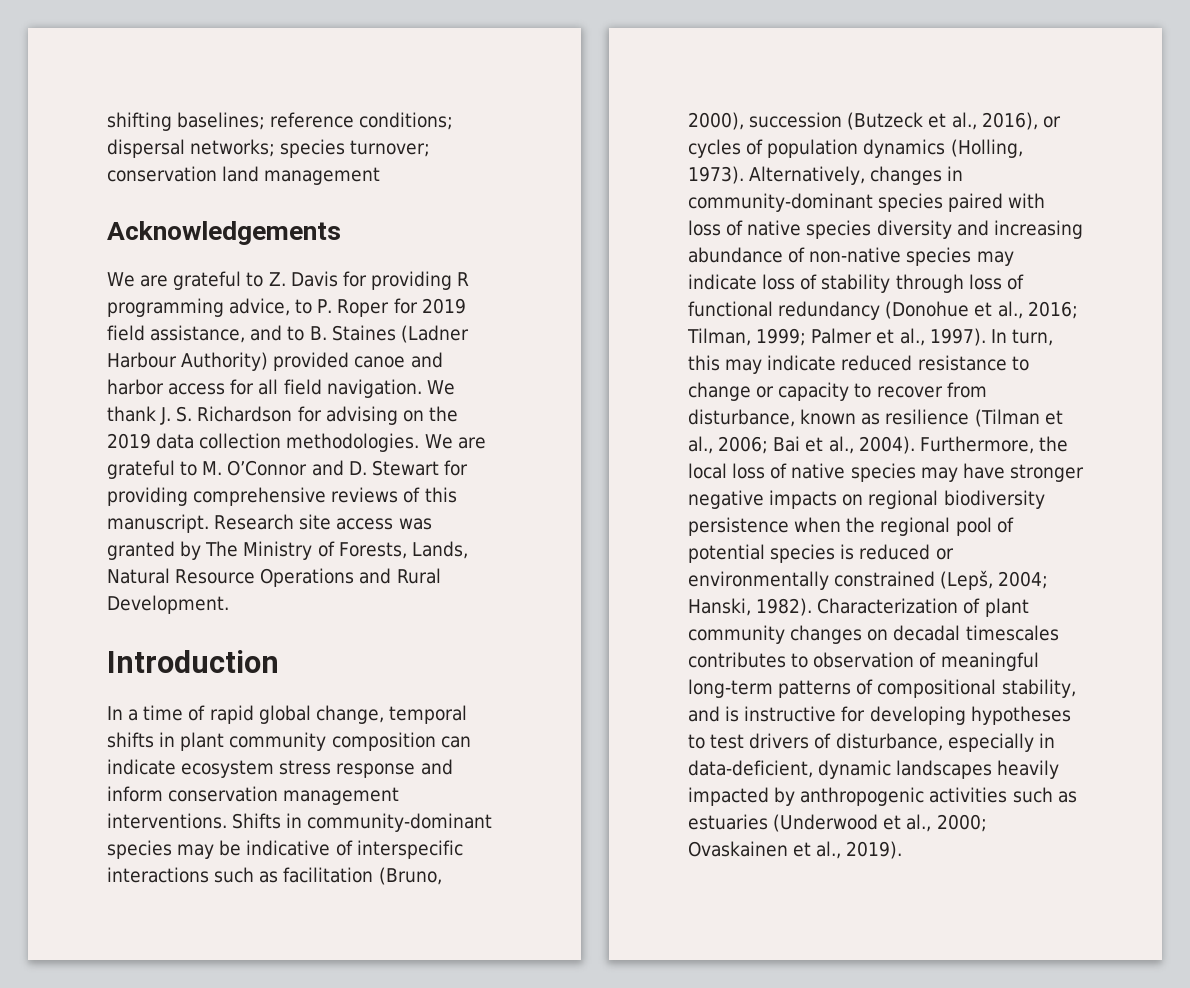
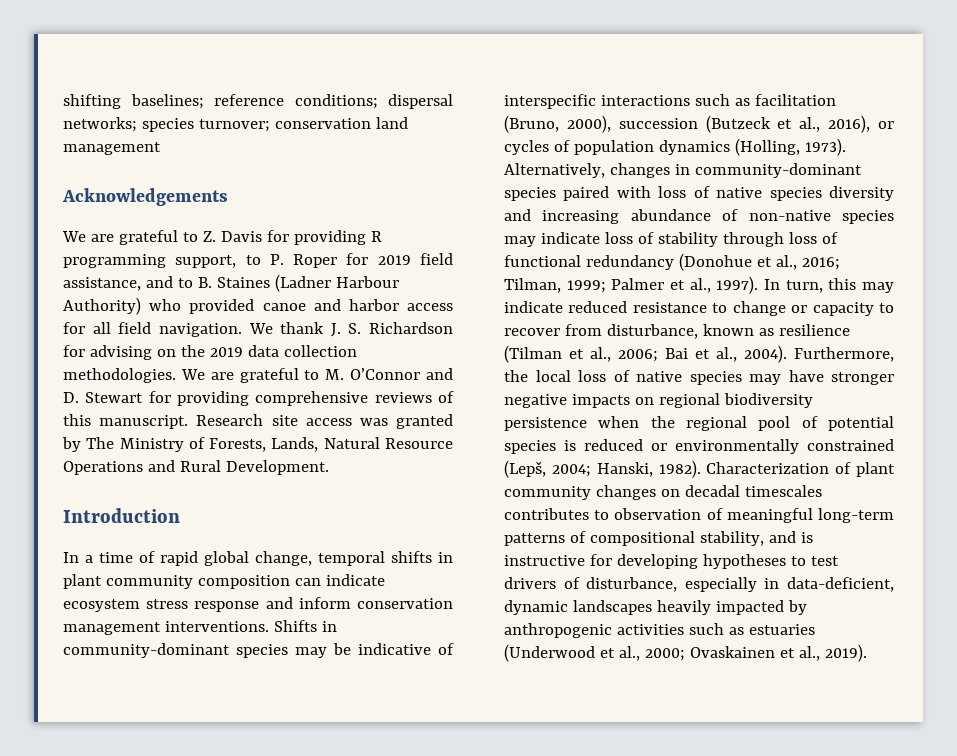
[229,298,291,316] advice, -> [175,255,237,268] support,
(269, 361) none -> [149,299,182,311] who

